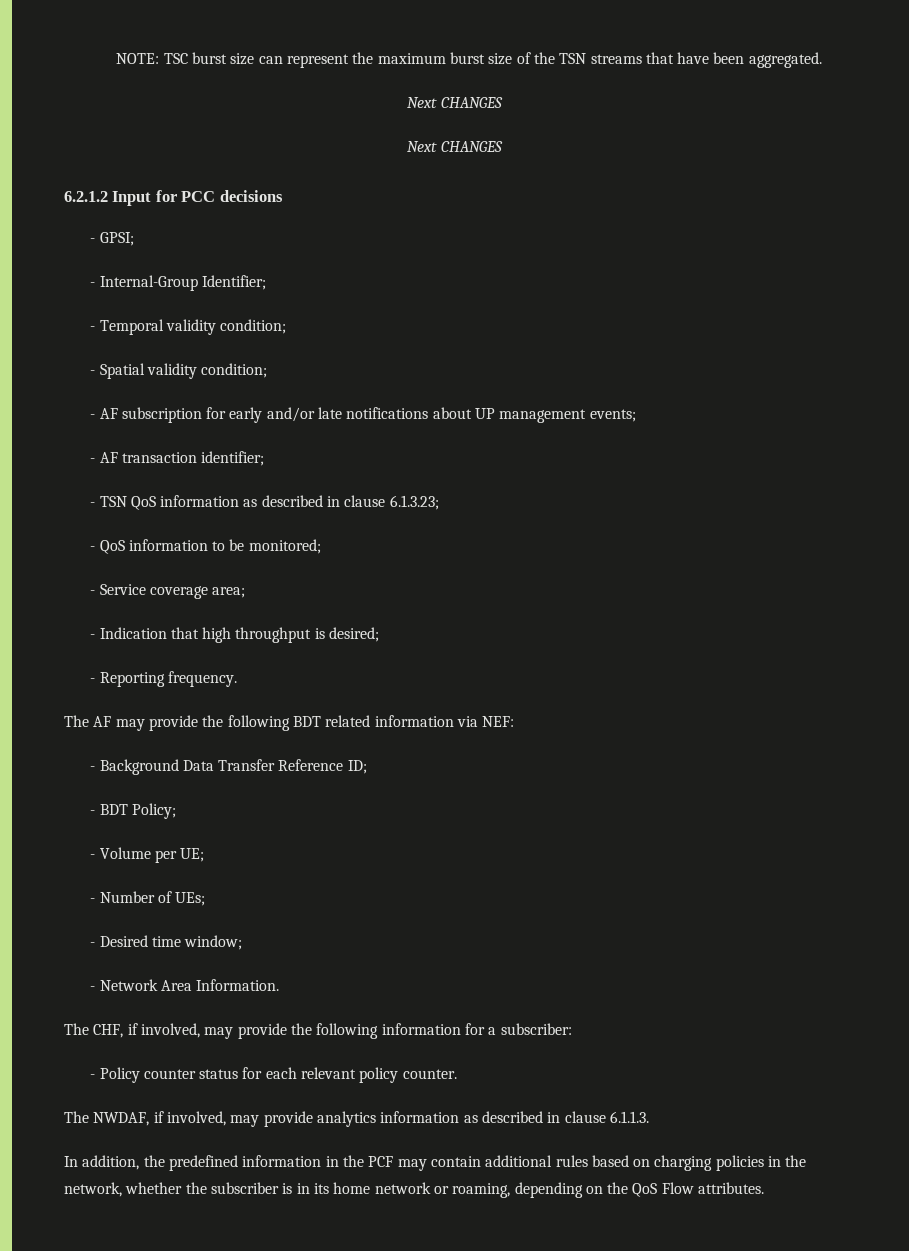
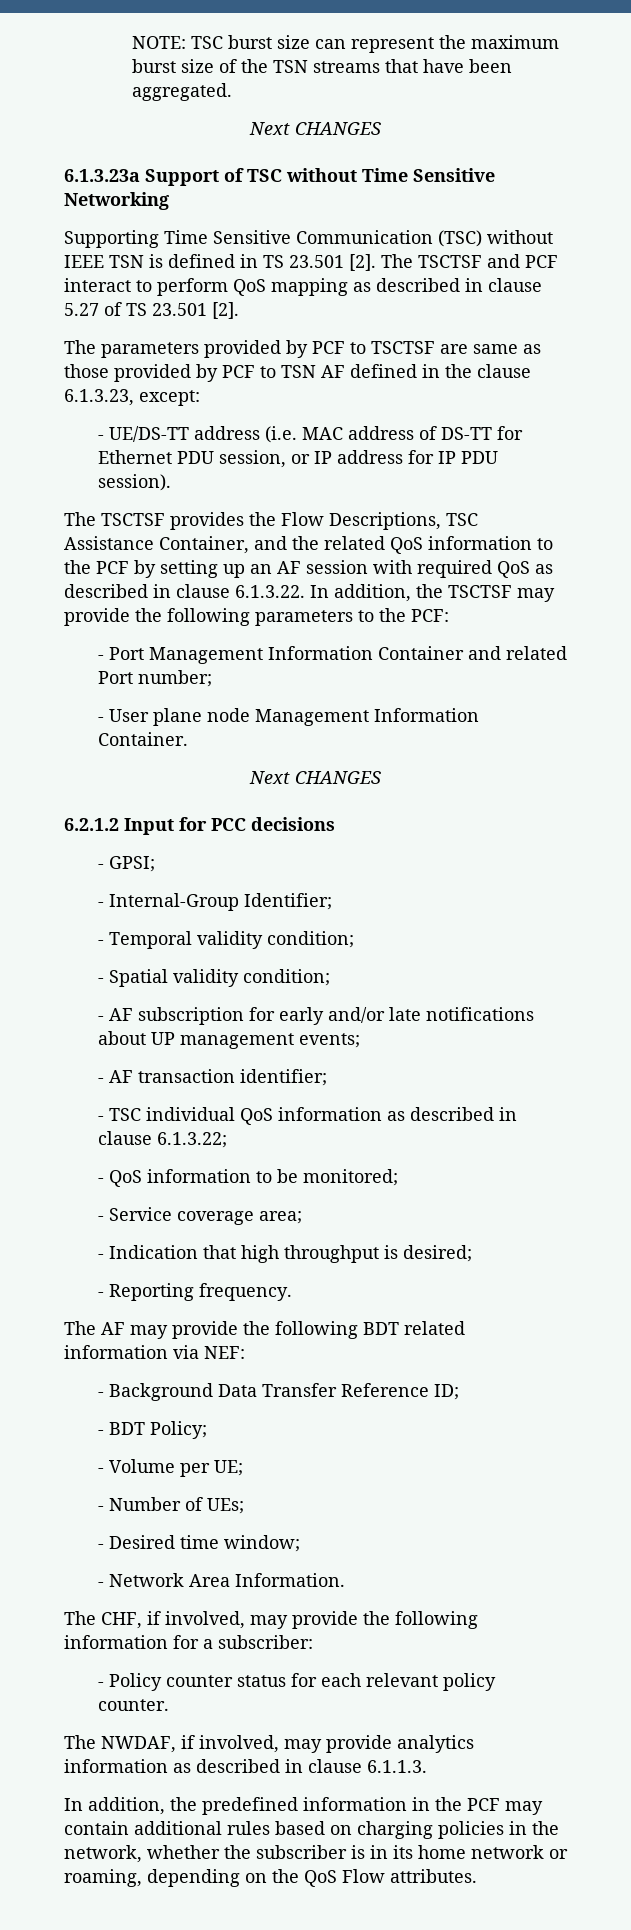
(503, 102) none -> [64,168,495,186] [64,192,169,210] [64,230,553,248] [64,254,558,271] [64,278,542,296] [64,302,239,319] [64,340,541,358] [64,364,531,382] [64,389,200,406] [97,426,523,443] [97,450,498,468] [97,474,171,491] [64,512,478,530] [64,536,553,554] [64,560,553,578] [64,584,555,602] [64,608,449,626] [97,646,567,664] [97,670,212,687] [97,708,479,726] [97,732,188,746] // 6.1.3.23a Support of TSC without Time Sensitive Networking // Supporting Time Sensitive Communication (TSC) without IEEE TSN is defined in TS 23.501 [2]. The TSCTSF and PCF interact to perform QoS mapping as described in clause 5.27 of TS 23.501 [2]. // The parameters provided by PCF to TSCTSF are same as those provided by PCF to TSN AF defined in the clause 6.1.3.23, except: // - UE/DS-TT address (i.e. MAC address of DS-TT for Ethernet PDU session, or IP address for IP PDU session). // The TSCTSF provides the Flow Descriptions, TSC Assistance Container, and the related QoS information to the PCF by setting up an AF session with required QoS as described in clause 6.1.3.22. In addition, the TSCTSF may provide the following parameters to the PCF: // - Port Management Information Container and related Port number; // - User plane node Management Information Container.
[99,496,127,507] TSN -> [108,1107,235,1121] TSC individual
[389,495,439,510] 6.1.3.23; -> [156,1132,227,1148] 6.1.3.22;

